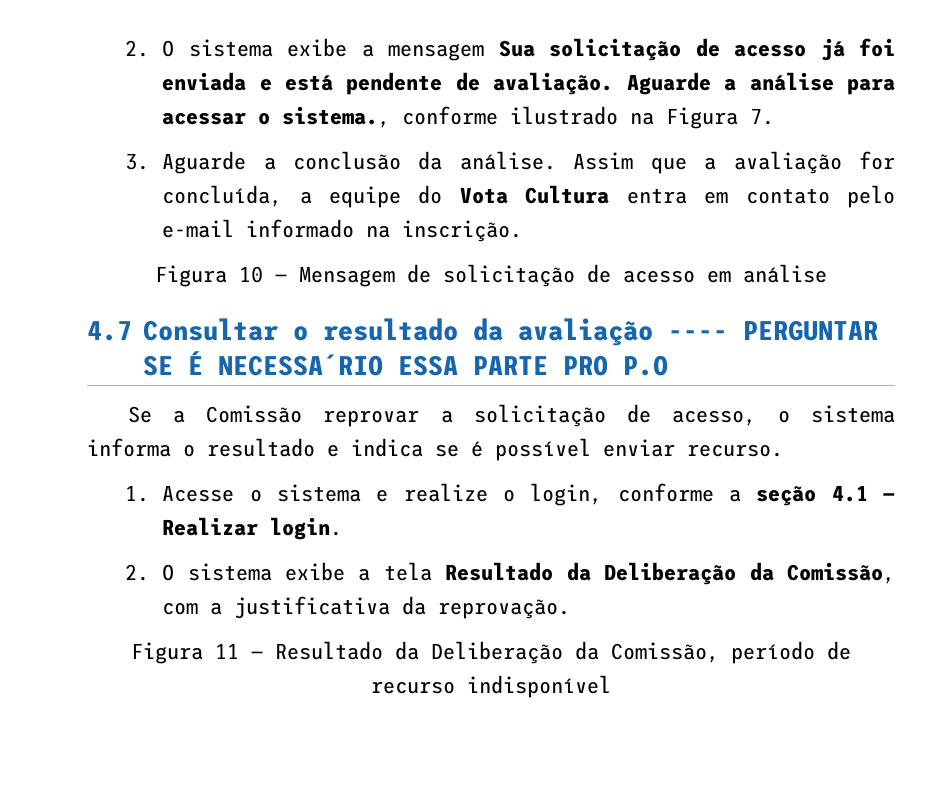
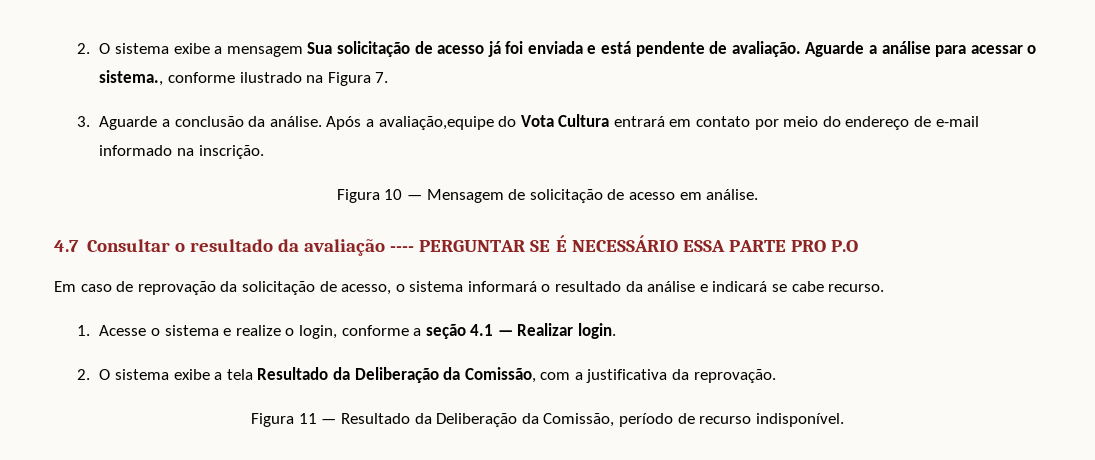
[573,151,896,174] [162,185,402,208] Assim que a avaliação for concluída, a equipe -> [326,116,494,130] Após a avaliação,equipe
[626,188,687,204] entra -> [613,116,665,127] entrará
[847,185,896,208] pelo -> [754,116,932,130] por meio do endereço de
[743,264,827,283] análise -> [706,189,759,200] análise.
[217,354,383,376] NECESSA´RIO -> [571,235,678,252] NECESSÁRIO
[127,405,453,427] Se a Comissão reprovar a -> [54,281,238,295] Em caso de reprovação da
[87,438,675,461] informa o resultado e indica se é possível enviar -> [467,281,824,292] informará o resultado da análise e indicará se cabe
[467,675,611,698] indisponível -> [755,413,844,427] indisponível.

